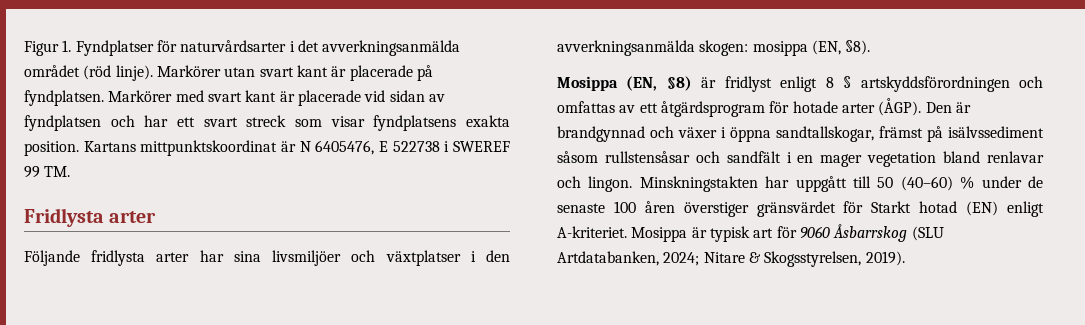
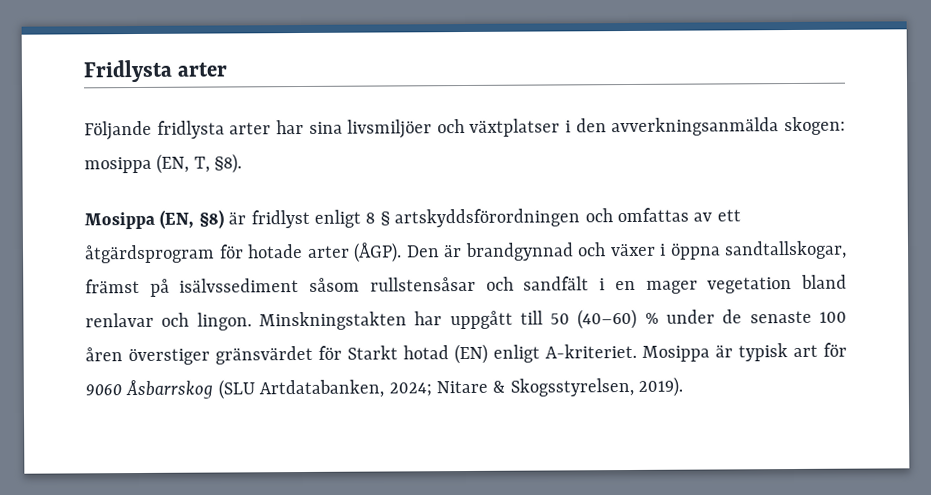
[24,40,461,56] [24,65,433,81] [24,90,445,106] [24,115,511,131] [24,140,511,156] [24,166,71,178] Figur 1. Fyndplatser för naturvårdsarter i det avverkningsanmälda området (röd linje). Markörer utan svart kant är placerade på fyndplatsen. Markörer med svart kant är placerade vid sidan av fyndplatsen och har ett svart streck som visar fyndplatsens exakta position. Kartans mittpunktskoordinat är N 6405476, E 522738 i SWEREF 99 TM. // -> (83, 71) none
(841, 47) none -> [193,156,210,173] T,

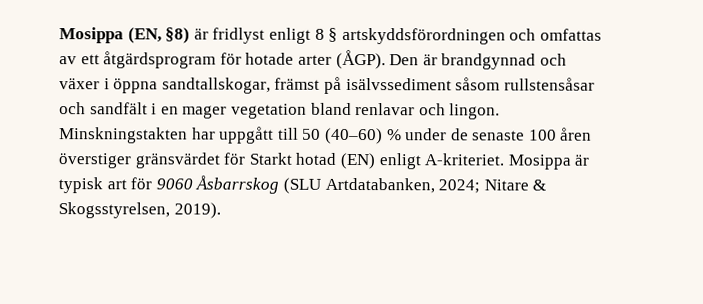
[83,59,228,83] [84,116,846,141] [84,153,243,174] Fridlysta arter // Följande fridlysta arter har sina livsmiljöer och växtplatser i den avverkningsanmälda skogen: mosippa (EN, T, §8). // -> (59, 35) none

